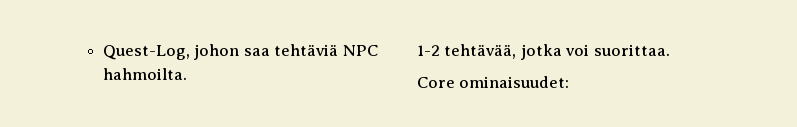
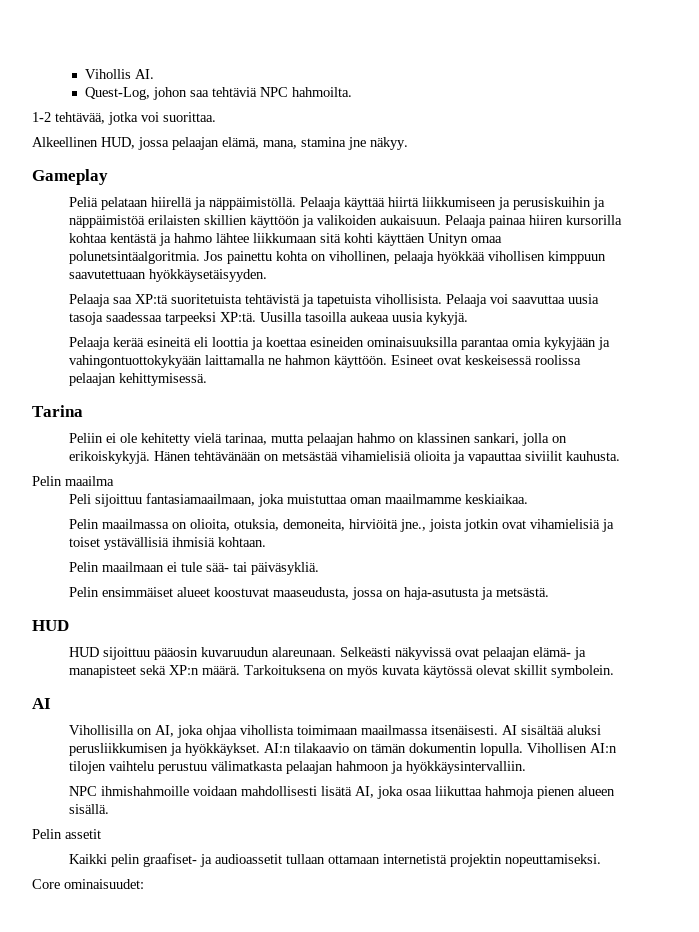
(102, 52) none -> [84,69,154,79] Vihollis AI. //
(670, 50) none -> [32,137,408,150] [32,169,108,185] [68,197,605,210] [68,215,622,228] [68,233,502,246] [68,251,606,264] [68,269,267,282] [68,294,599,307] [68,312,468,325] [68,337,610,350] [68,355,581,368] [68,373,207,386] [32,405,83,417] [68,433,567,446] [68,451,620,464] [32,476,114,486] [68,493,528,507] [68,519,614,532] [68,537,266,550] [68,562,319,575] [68,587,549,600] [32,620,69,631] [68,647,586,660] [68,665,614,678] [32,698,51,709] [68,725,601,738] [68,743,617,756] [68,761,526,774] [68,786,615,799] [68,804,109,814] [32,829,101,839] [68,853,601,867] // Alkeellinen HUD, jossa pelaajan elämä, mana, stamina jne näkyy. // Gameplay // Peliä pelataan hiirellä ja näppäimistöllä. Pelaaja käyttää hiirtä liikkumiseen ja perusiskuihin ja näppäimistöä erilaisten skillien käyttöön ja valikoiden aukaisuun. Pelaaja painaa hiiren kursorilla kohtaa kentästä ja hahmo lähtee liikkumaan sitä kohti käyttäen Unityn omaa polunetsintäalgoritmia. Jos painettu kohta on vihollinen, pelaaja hyökkää vihollisen kimppuun saavutettuaan hyökkäysetäisyyden. // Pelaaja saa XP:tä suoritetuista tehtävistä ja tapetuista vihollisista. Pelaaja voi saavuttaa uusia tasoja saadessaa tarpeeksi XP:tä. Uusilla tasoilla aukeaa uusia kykyjä. // Pelaaja kerää esineitä eli loottia ja koettaa esineiden ominaisuuksilla parantaa omia kykyjään ja vahingontuottokykyään laittamalla ne hahmon käyttöön. Esineet ovat keskeisessä roolissa pelaajan kehittymisessä. // Tarina // Peliin ei ole kehitetty vielä tarinaa, mutta pelaajan hahmo on klassinen sankari, jolla on erikoiskykyjä. Hänen tehtävänään on metsästää vihamielisiä olioita ja vapauttaa siviilit kauhusta. // Pelin maailma // Peli sijoittuu fantasiamaailmaan, joka muistuttaa oman maailmamme keskiaikaa. // Pelin maailmassa on olioita, otuksia, demoneita, hirviöitä jne., joista jotkin ovat vihamielisiä ja toiset ystävällisiä ihmisiä kohtaan. // Pelin maailmaan ei tule sää- tai päiväsykliä. // Pelin ensimmäiset alueet koostuvat maaseudusta, jossa on haja-asutusta ja metsästä. // HUD // HUD sijoittuu pääosin kuvaruudun alareunaan. Selkeästi näkyvissä ovat pelaajan elämä- ja manapisteet sekä XP:n määrä. Tarkoituksena on myös kuvata käytössä olevat skillit symbolein. // AI // Vihollisilla on AI, joka ohjaa vihollista toimimaan maailmassa itsenäisesti. AI sisältää aluksi perusliikkumisen ja hyökkäykset. AI:n tilakaavio on tämän dokumentin lopulla. Vihollisen AI:n tilojen vaihtelu perustuu välimatkasta pelaajan hahmoon ja hyökkäysintervalliin. // NPC ihmishahmoille voidaan mahdollisesti lisätä AI, joka osaa liikuttaa hahmoja pienen alueen sisällä. // Pelin assetit // Kaikki pelin graafiset- ja audioassetit tullaan ottamaan internetistä projektin nopeuttamiseksi.

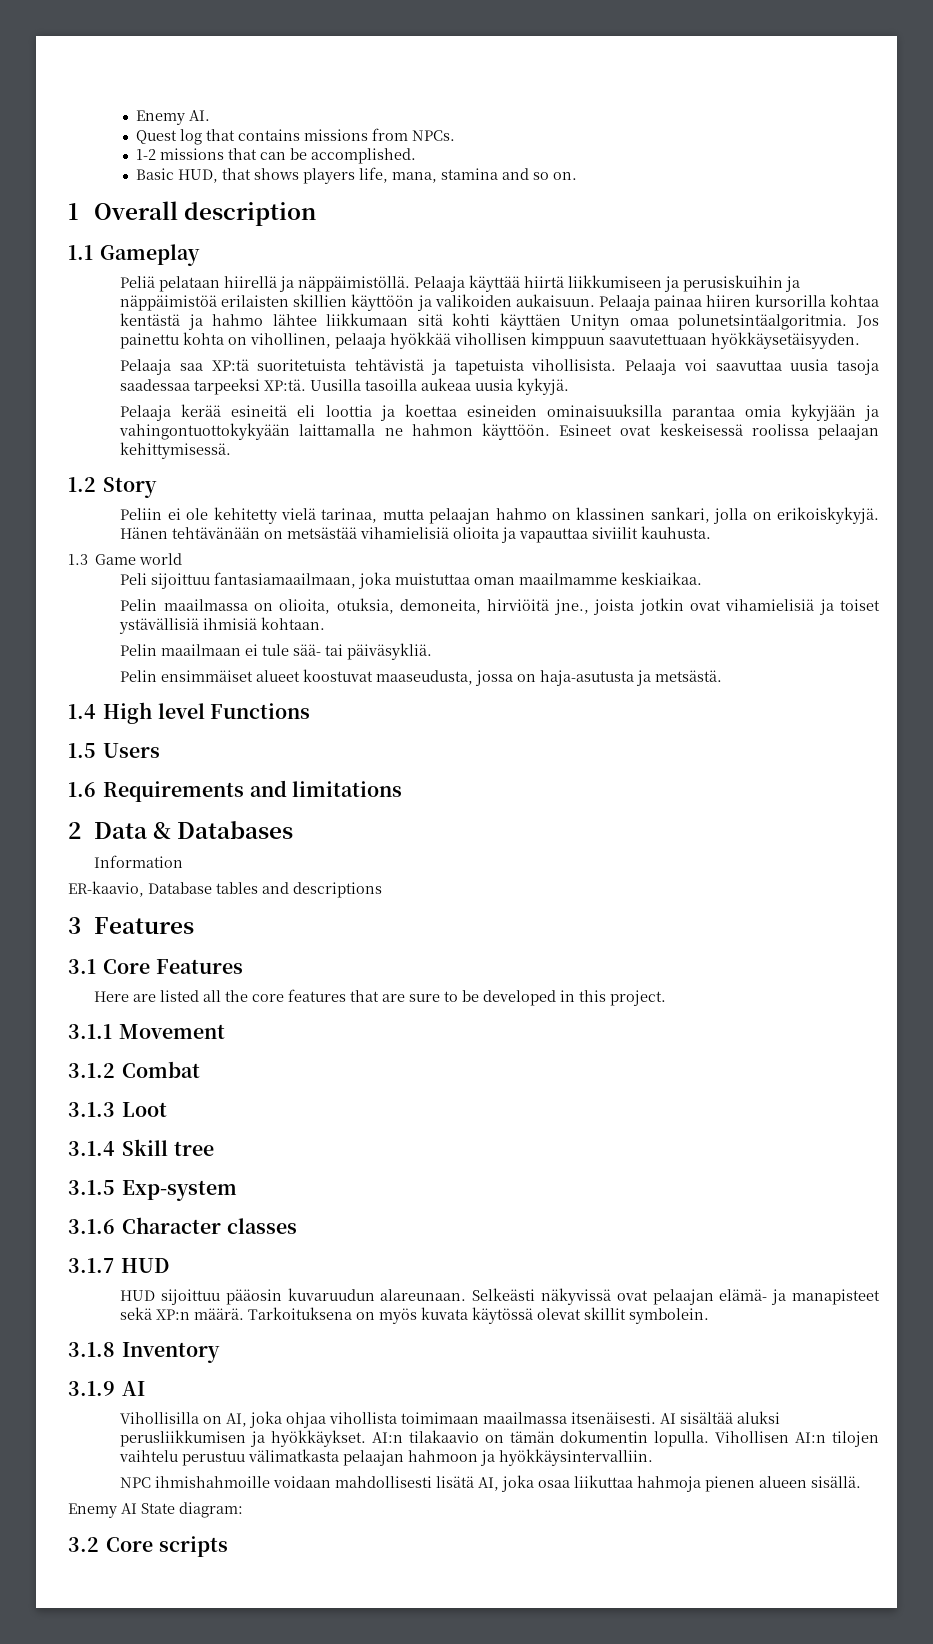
[84,69,131,79] Vihollis -> [136,110,186,125] Enemy
[84,87,352,100] [32,112,216,125] [32,137,408,150] Quest-Log, johon saa tehtäviä NPC hahmoilta. // 1-2 tehtävää, jotka voi suorittaa. // Alkeellinen HUD, jossa pelaajan elämä, mana, stamina jne näkyy. // -> [136,128,456,145] [136,148,417,164] [136,167,578,184] [68,201,317,226] [68,245,93,260] Quest log that contains missions from NPCs. // 1-2 missions that can be accomplished. // Basic HUD, that shows players life, mana, stamina and so on. // 1 Overall description // 1.1
[32,405,83,417] Tarina -> [68,477,158,498] 1.2 Story
[32,476,114,486] Pelin maailma -> [68,553,183,565] 1.3 Game world
(549, 592) none -> [68,702,310,724] [68,743,161,758] [68,780,402,802] [68,821,294,839] [94,855,184,868] [68,881,382,898] [68,917,195,934] [68,959,243,974] [94,989,667,1006] [68,1024,226,1039] [68,1061,201,1078] [68,1102,168,1117] [68,1139,214,1156] [68,1180,238,1201] [68,1217,297,1234] [68,1258,114,1273] 1.4 High level Functions // 1.5 Users // 1.6 Requirements and limitations // 2 Data & Databases // Information // ER-kaavio, Database tables and descriptions // 3 Features // 3.1 Core Features // Here are listed all the core features that are sure to be developed in this project. // 3.1.1 Movement // 3.1.2 Combat // 3.1.3 Loot // 3.1.4 Skill tree // 3.1.5 Exp-system // 3.1.6 Character classes // 3.1.7
(614, 671) none -> [68,1342,221,1363] [68,1381,115,1396] 3.1.8 Inventory // 3.1.9
[32,829,101,839] [68,853,601,867] [32,879,144,889] Pelin assetit // Kaikki pelin graafiset- ja audioassetit tullaan ottamaan internetistä projektin nopeuttamiseksi. // Core ominaisuudet: -> [68,1502,243,1518] [68,1536,228,1557] Enemy AI State diagram: // 3.2 Core scripts

